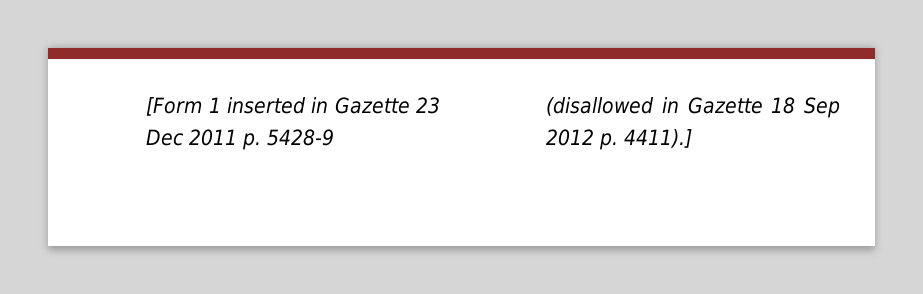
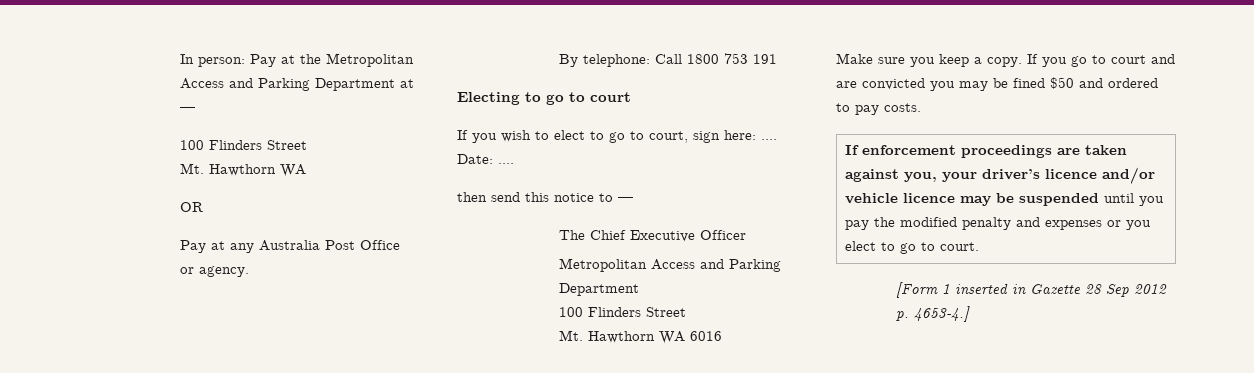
(146, 106) none -> [180,53,414,67] [180,78,414,91] [180,107,195,112] [180,140,307,150] [180,163,306,177] [180,202,203,212] [180,240,400,253] [180,266,249,277] [559,53,777,67] [457,92,631,105] [457,130,777,143] [457,154,514,164] [457,192,633,202] [559,230,746,242] [559,258,781,272] [559,283,639,296] [559,307,686,317] [559,330,722,344] [836,53,1175,67] [836,77,1158,91] [836,103,921,115] [844,145,1127,158] [844,167,1155,184] [844,193,1164,206] [844,217,1151,230] [844,241,979,254] In person: Pay at the Metropolitan Access and Parking Department at — // 100 Flinders Street // Mt. Hawthorn WA // OR // Pay at any Australia Post Office or agency. // By telephone: Call 1800 753 191 // Electing to go to court // If you wish to elect to go to court, sign here: .... Date: .... // then send this notice to — // The Chief Executive Officer // Metropolitan Access and Parking Department // 100 Flinders Street // Mt. Hawthorn WA 6016 // Make sure you keep a copy. If you go to court and are convicted you may be fined $50 and ordered to pay costs. // If enforcement proceedings are taken against you, your driver’s licence and/or vehicle licence may be suspended until you pay the modified penalty and expenses or you elect to go to court. //
[416,97,440,114] [146,129,335,150] [546,97,796,116] 23 Dec 2011 p. 5428-9 (disallowed in Gazette 18 -> [1084,284,1102,294] 28
[624,129,693,148] 4411).] -> [913,306,970,322] 4653-4.]

